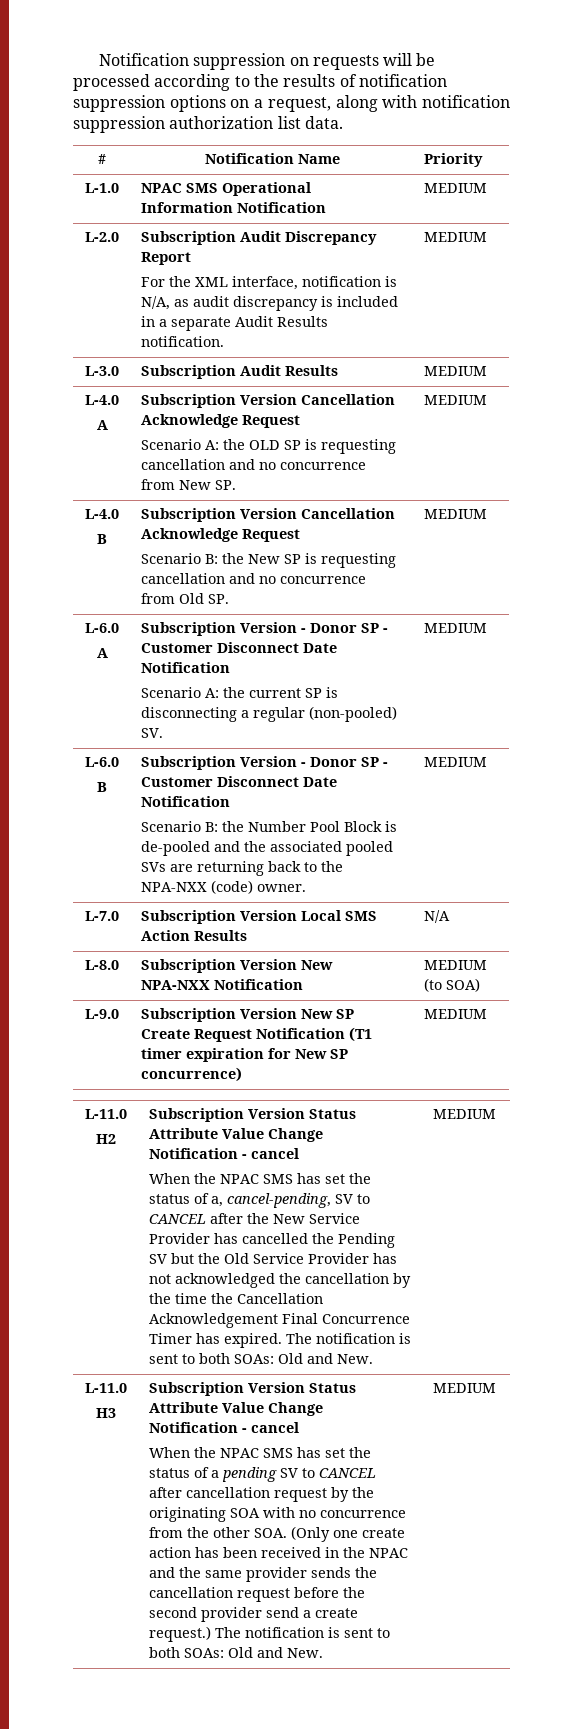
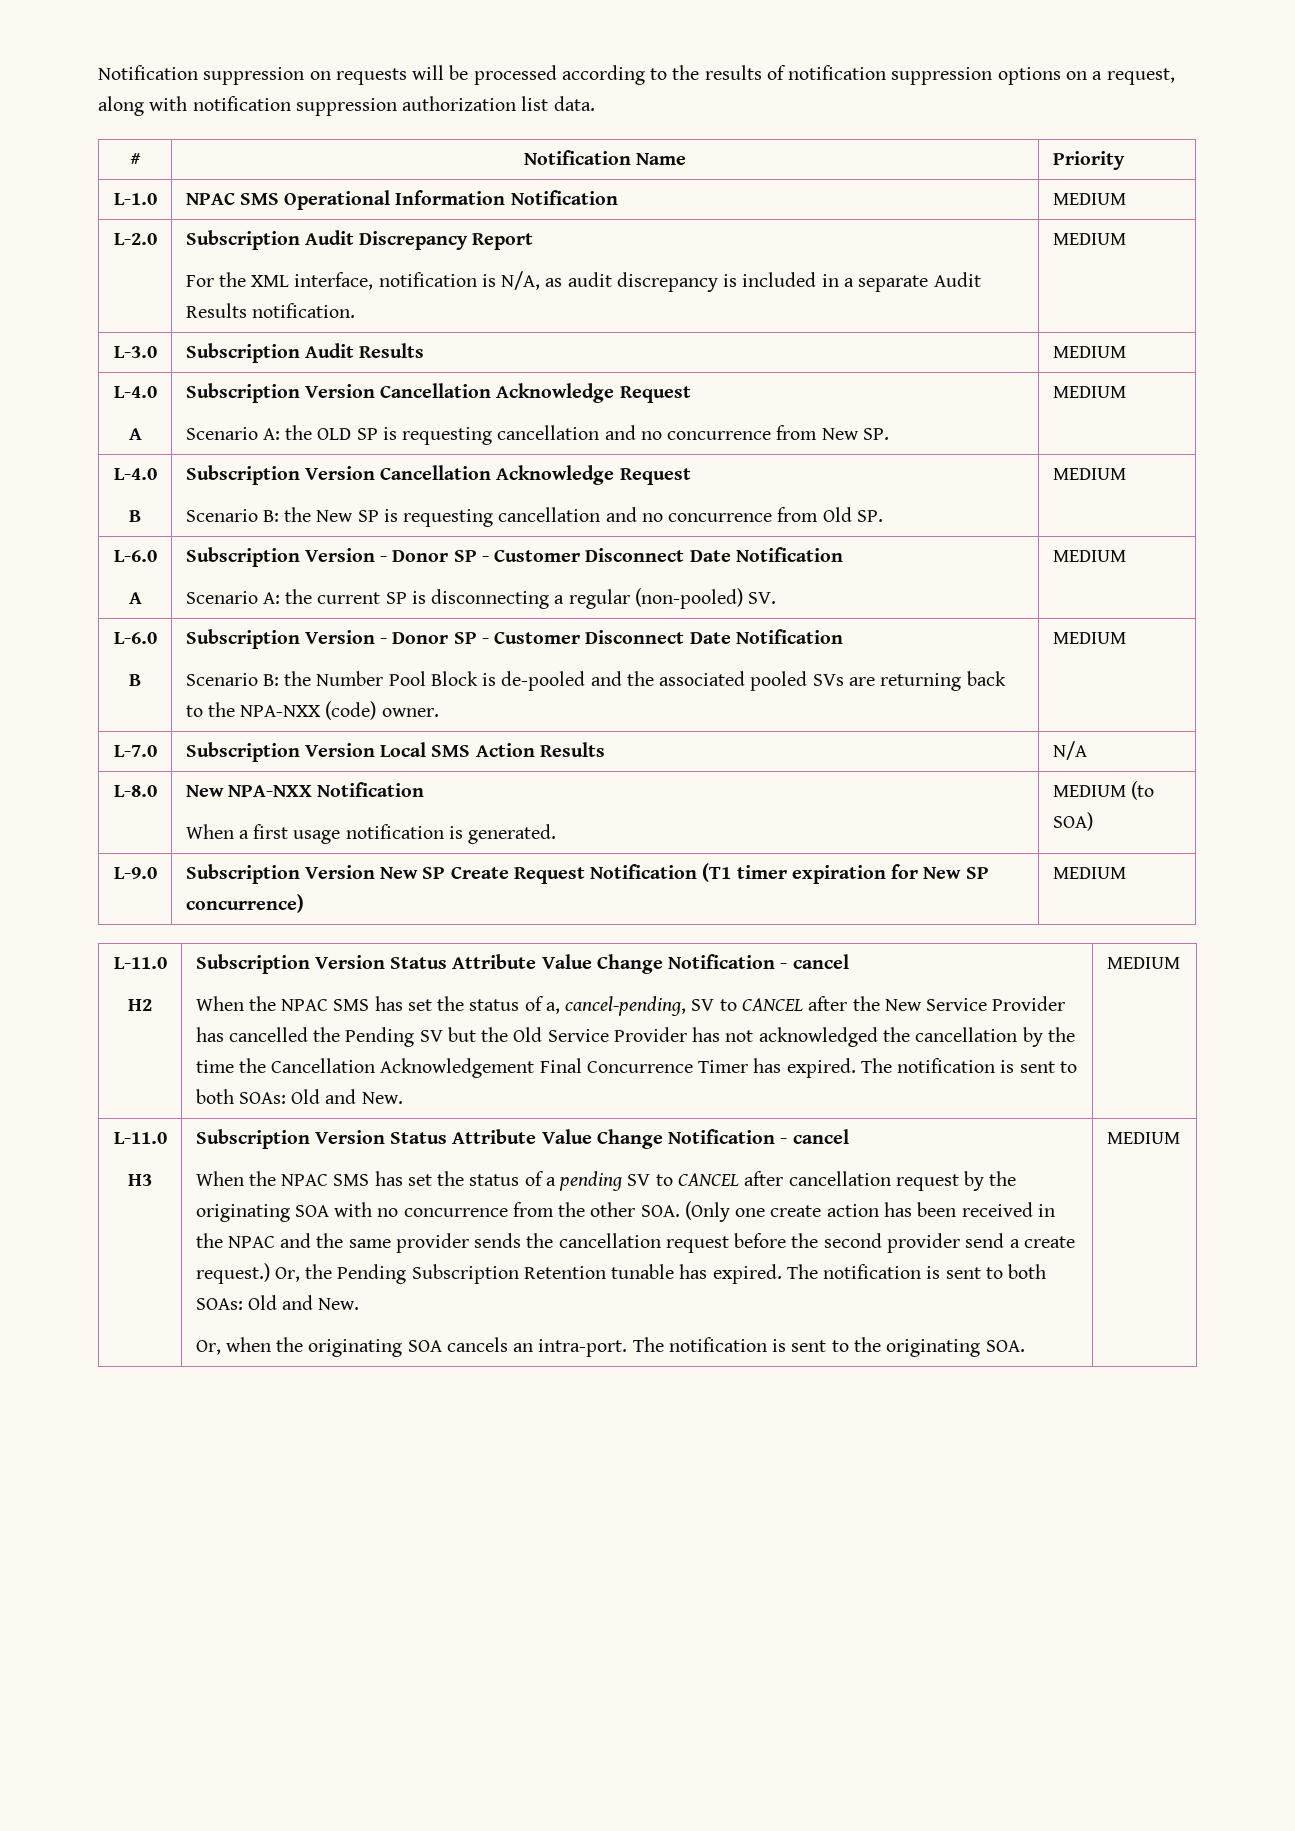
[141,959,298,973] Subscription Version -> (157, 791) none
(304, 984) none -> [185,824,557,844] // When a first usage notification is generated.
(212, 1634) none -> [274,1264,782,1284] Or, the Pending Subscription Retention tunable has expired.
(324, 1653) none -> [195,1337,1025,1357] // Or, when the originating SOA cancels an intra-port. The notification is sent to the originating SOA.

